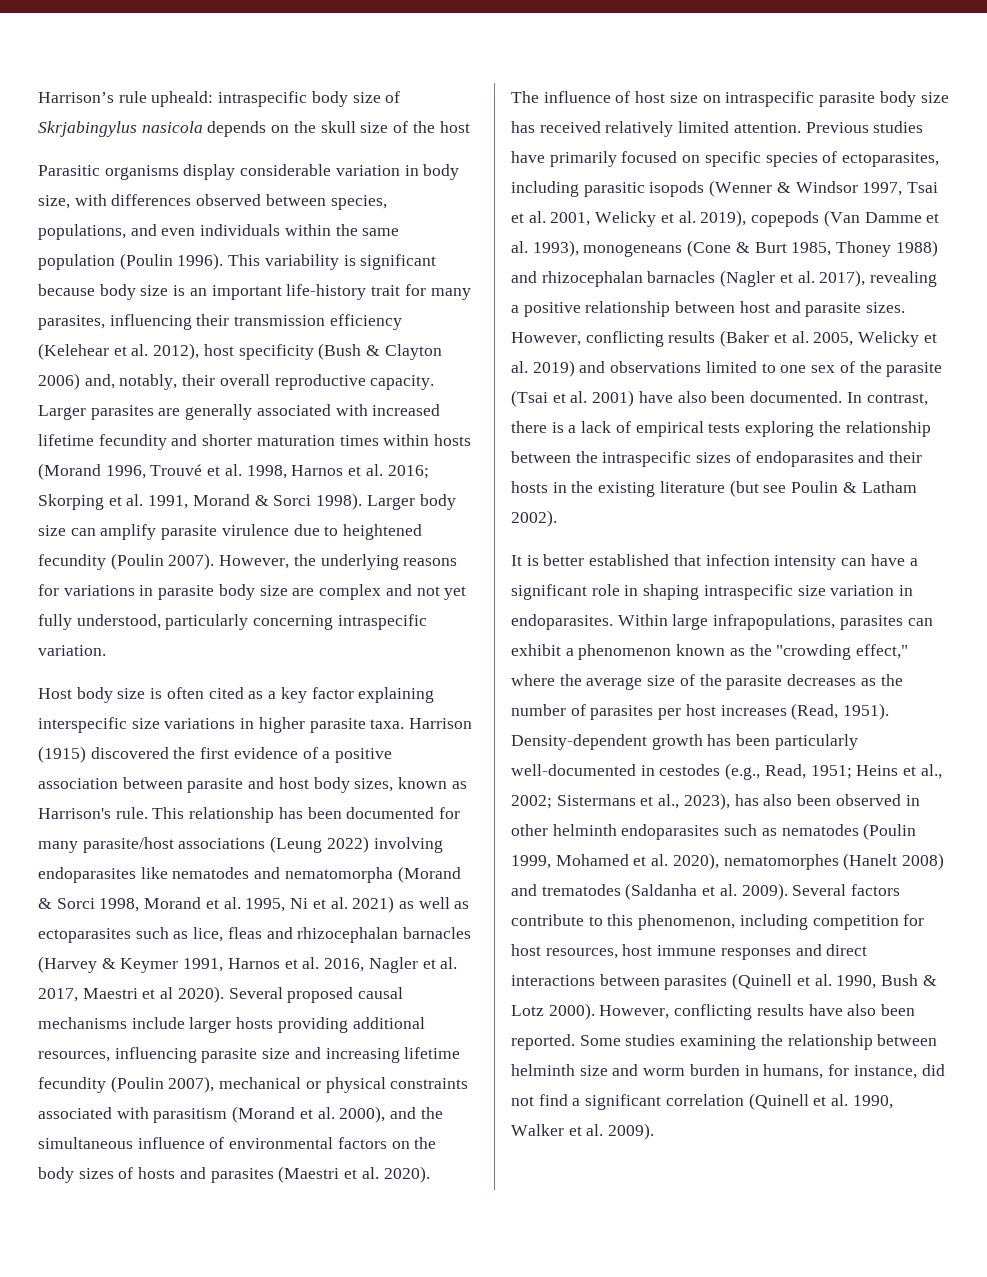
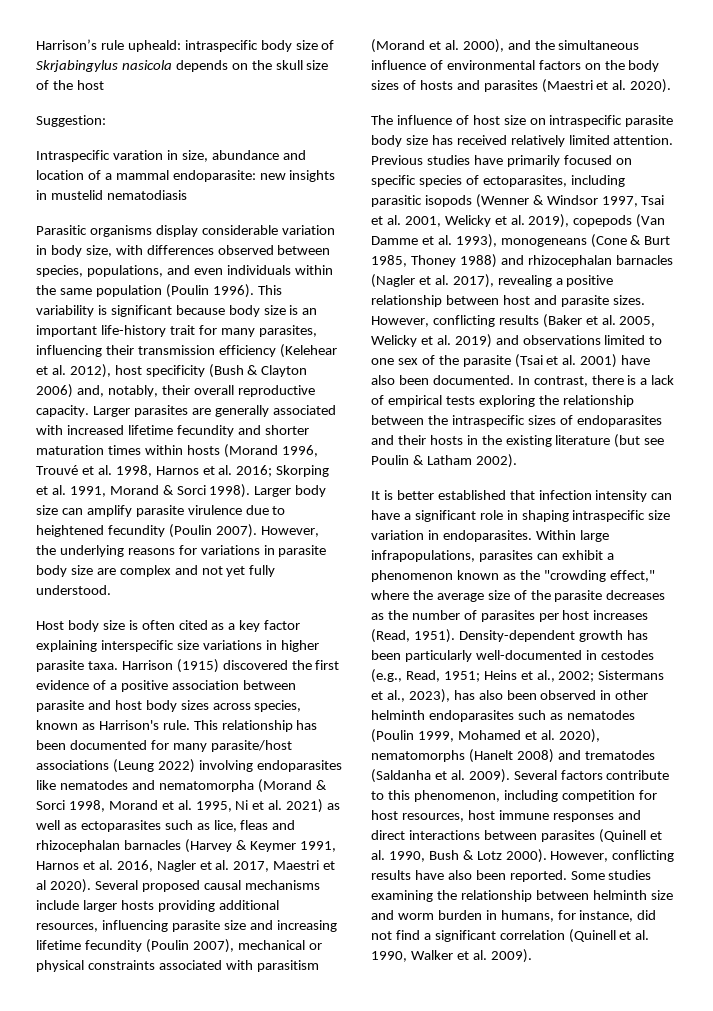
(470, 127) none -> [36,115,106,127] [36,150,306,162] [36,170,336,182] [36,190,187,200] // Suggestion: // Intraspecific varation in size, abundance and location of a mammal endoparasite: new insights in mustelid nematodiasis
[76,614,427,630] [38,645,106,656] understood, particularly concerning intraspecific variation. -> [36,585,111,595] understood.
[354,778,394,792] sizes, -> [180,700,302,712] sizes across species,
[723,854,839,870] nematomorphes -> [371,750,465,762] nematomorphs

